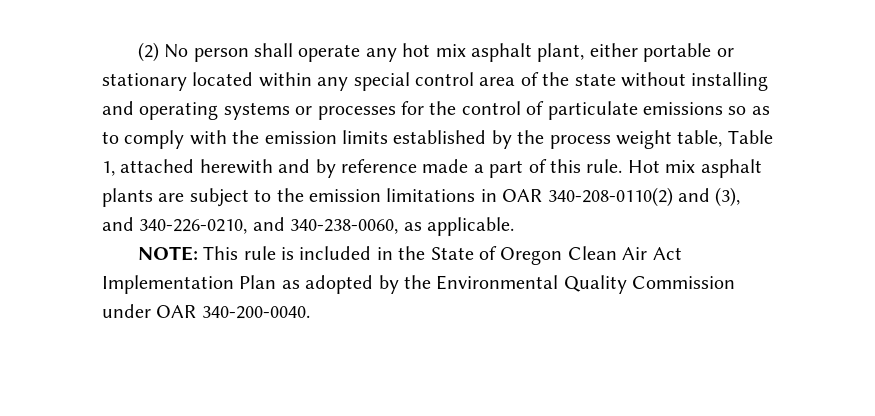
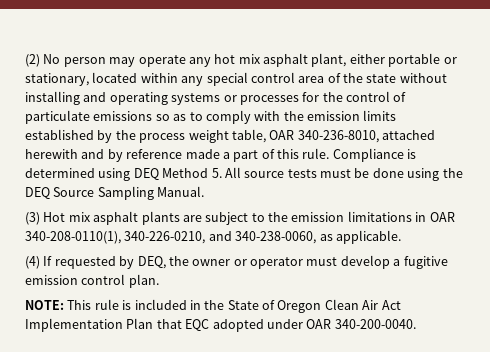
[253,43,293,57] shall -> [109,57,136,67] may
[102,73,187,91] stationary -> [25,73,89,86] stationary,
[727,130,773,144] [102,161,115,176] Table 1, -> [269,130,379,143] OAR 340-236-8010,
(623, 166) none -> [332,148,417,162] [25,167,463,181] [25,186,205,200] [25,212,40,225] Compliance is determined using DEQ Method 5. All source tests must be done using the DEQ Source Sampling Manual. // (3)
[547,187,741,207] [102,217,134,231] 340-208-0110(2) and (3), and -> [25,231,121,244] 340-208-0110(1),
(514, 226) none -> [25,255,448,269] [25,274,159,288] // (4) If requested by DEQ, the owner or operator must develop a fugitive emission control plan.
[281,275,736,294] as adopted by the Environmental Quality Commission -> [156,319,264,332] that EQC adopted

